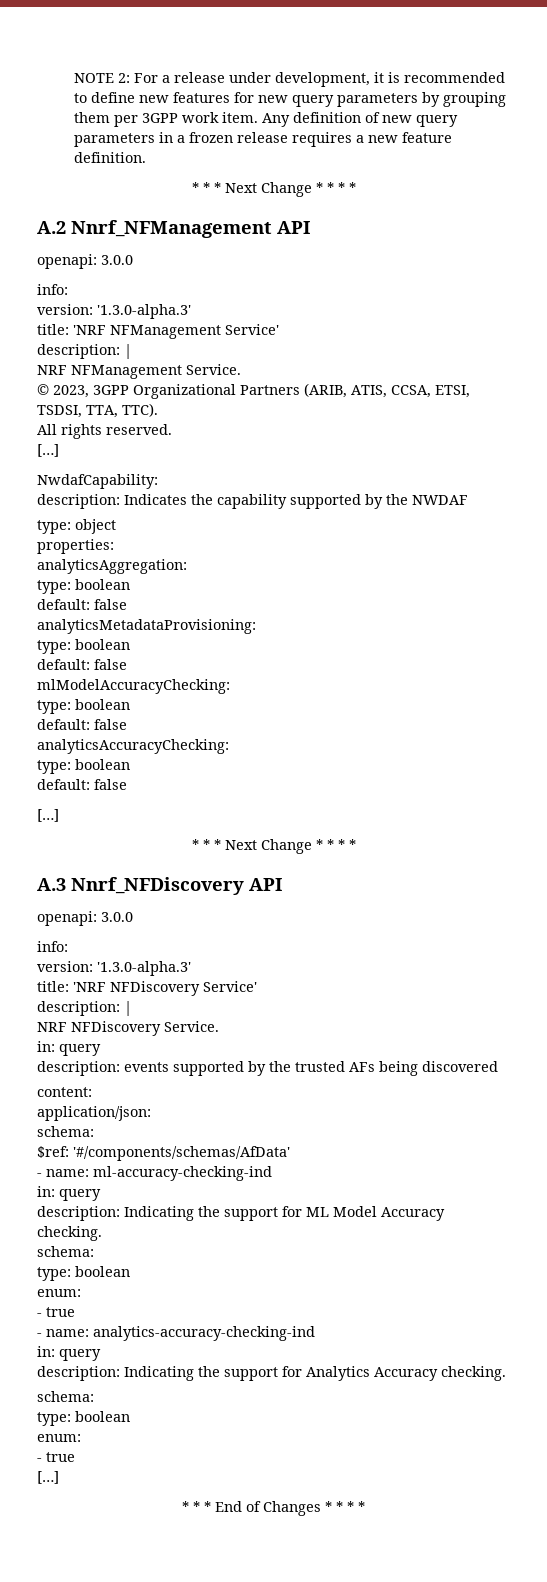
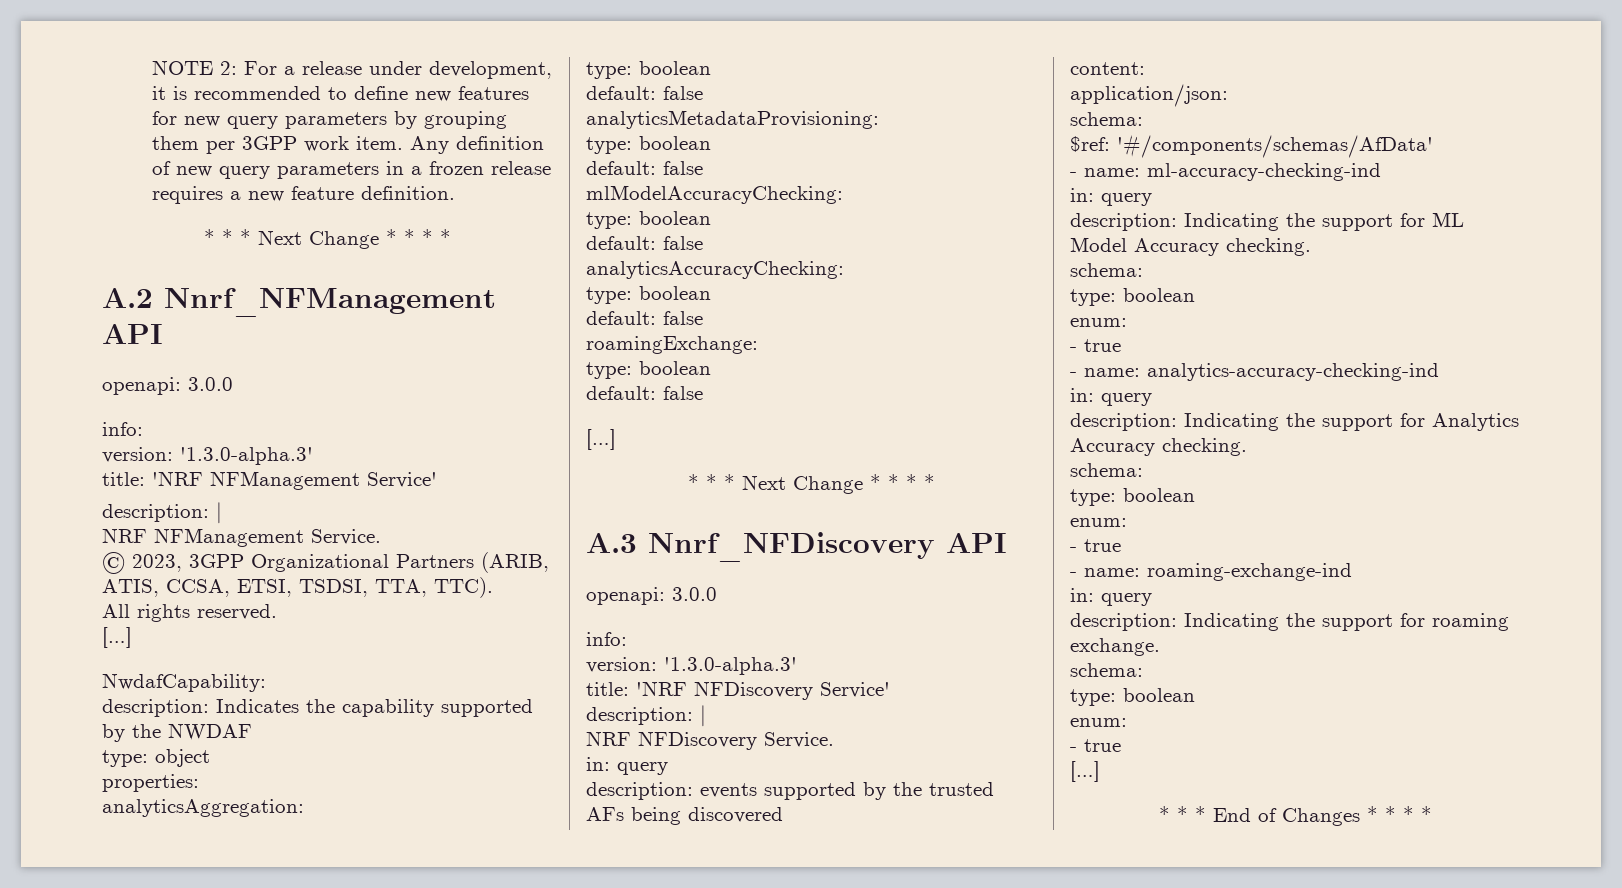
(127, 784) none -> [586,336,758,354] [586,361,711,379] [586,386,703,400] // roamingExchange: // type: boolean // default: false
(75, 1457) none -> [1070,563,1352,581] [1070,588,1152,606] [1070,613,1509,631] [1070,638,1160,656] [1070,663,1143,677] [1070,688,1195,706] [1070,718,1127,727] [1070,739,1121,752] // - name: roaming-exchange-ind // in: query // description: Indicating the support for roaming exchange. // schema: // type: boolean // enum: // - true

